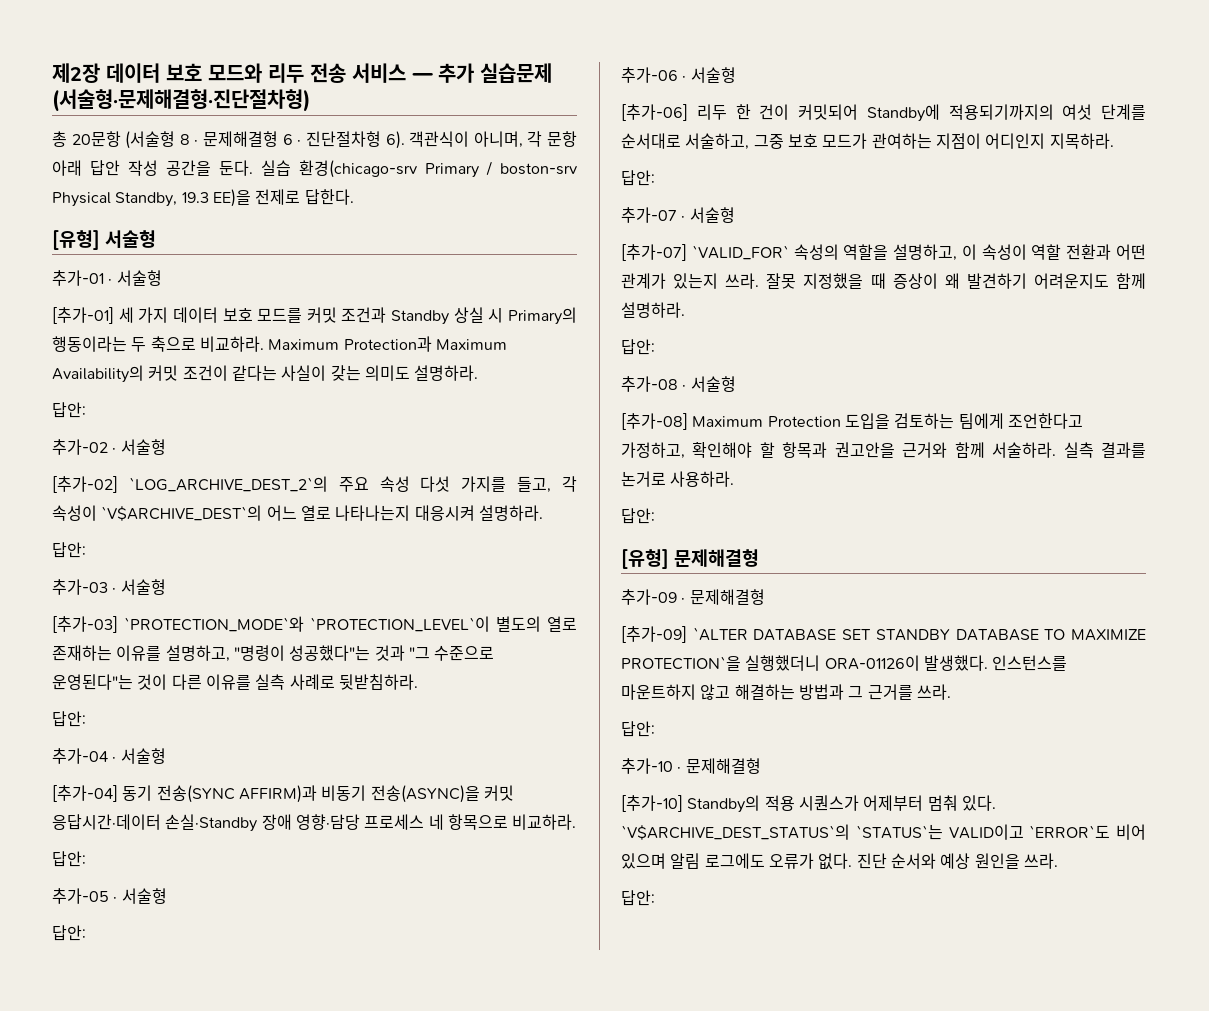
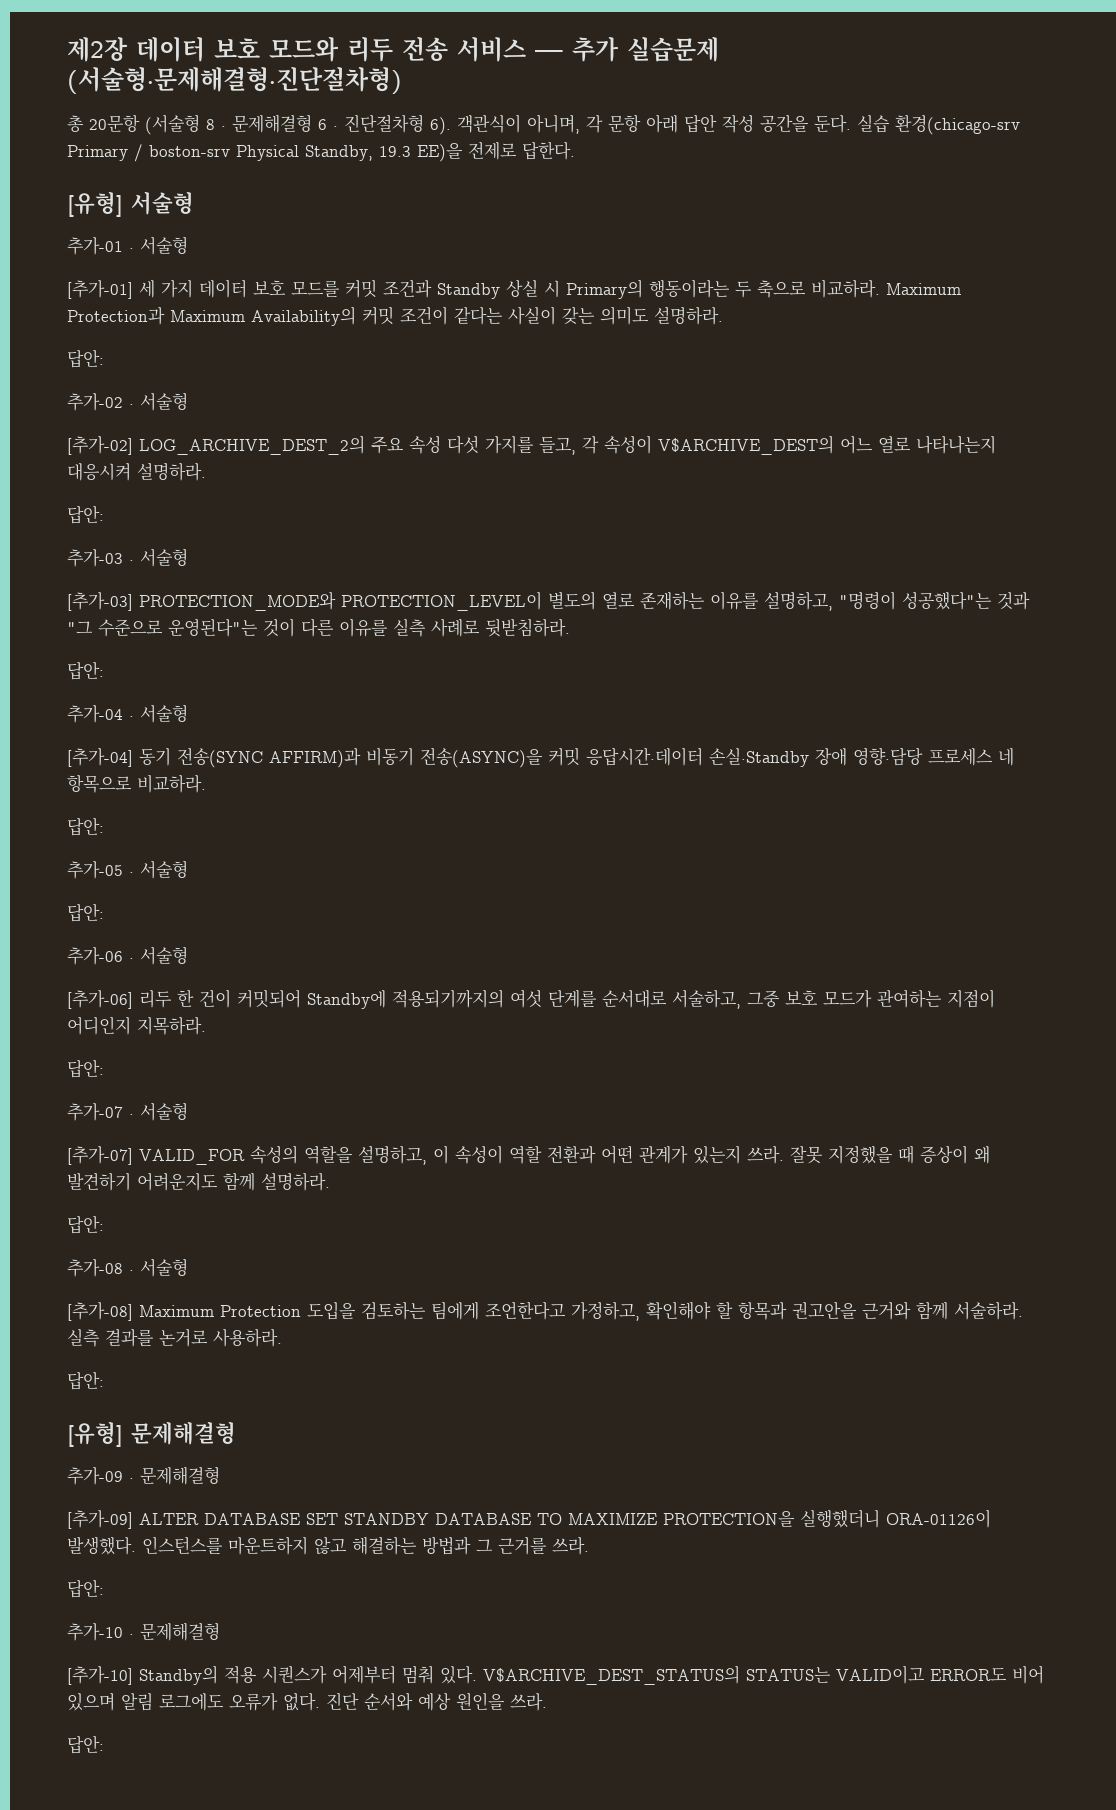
[128,476,328,492] `LOG_ARCHIVE_DEST_2`의 -> [139,435,365,455] LOG_ARCHIVE_DEST_2의
[101,505,263,521] `V$ARCHIVE_DEST`의 -> [658,435,834,455] V$ARCHIVE_DEST의
[124,616,490,632] `PROTECTION_MODE`와 `PROTECTION_LEVEL`이 -> [139,591,542,611] PROTECTION_MODE와 PROTECTION_LEVEL이
[691,245,789,260] `VALID_FOR` -> [139,1149,245,1165] VALID_FOR
[692,627,748,641] `ALTER -> [139,1513,199,1525] ALTER
[621,656,741,671] PROTECTION`을 -> [663,1511,795,1527] PROTECTION을
[621,824,1111,840] `V$ARCHIVE_DEST_STATUS`의 `STATUS`는 VALID이고 `ERROR`도 -> [483,1665,1007,1685] V$ARCHIVE_DEST_STATUS의 STATUS는 VALID이고 ERROR도

